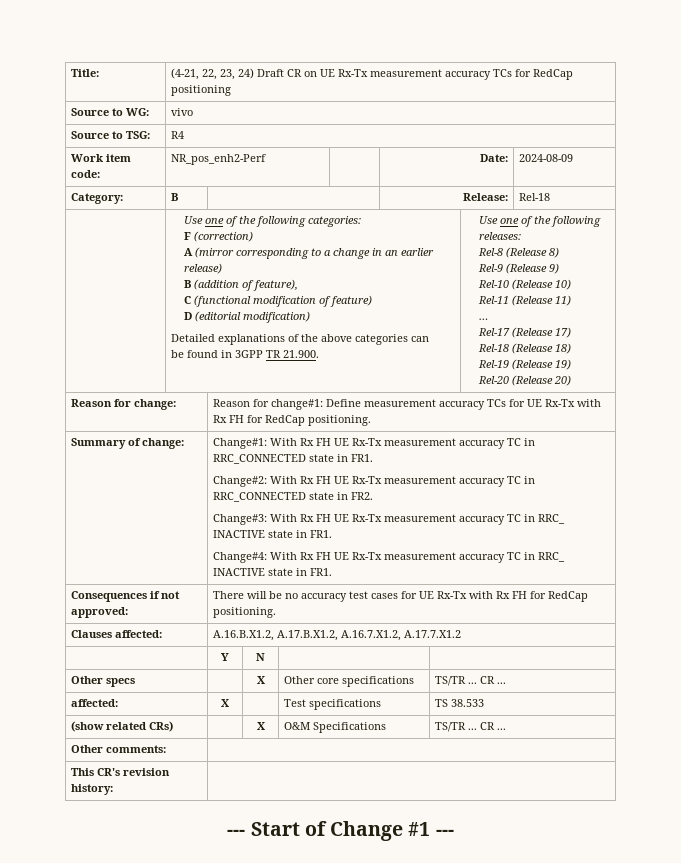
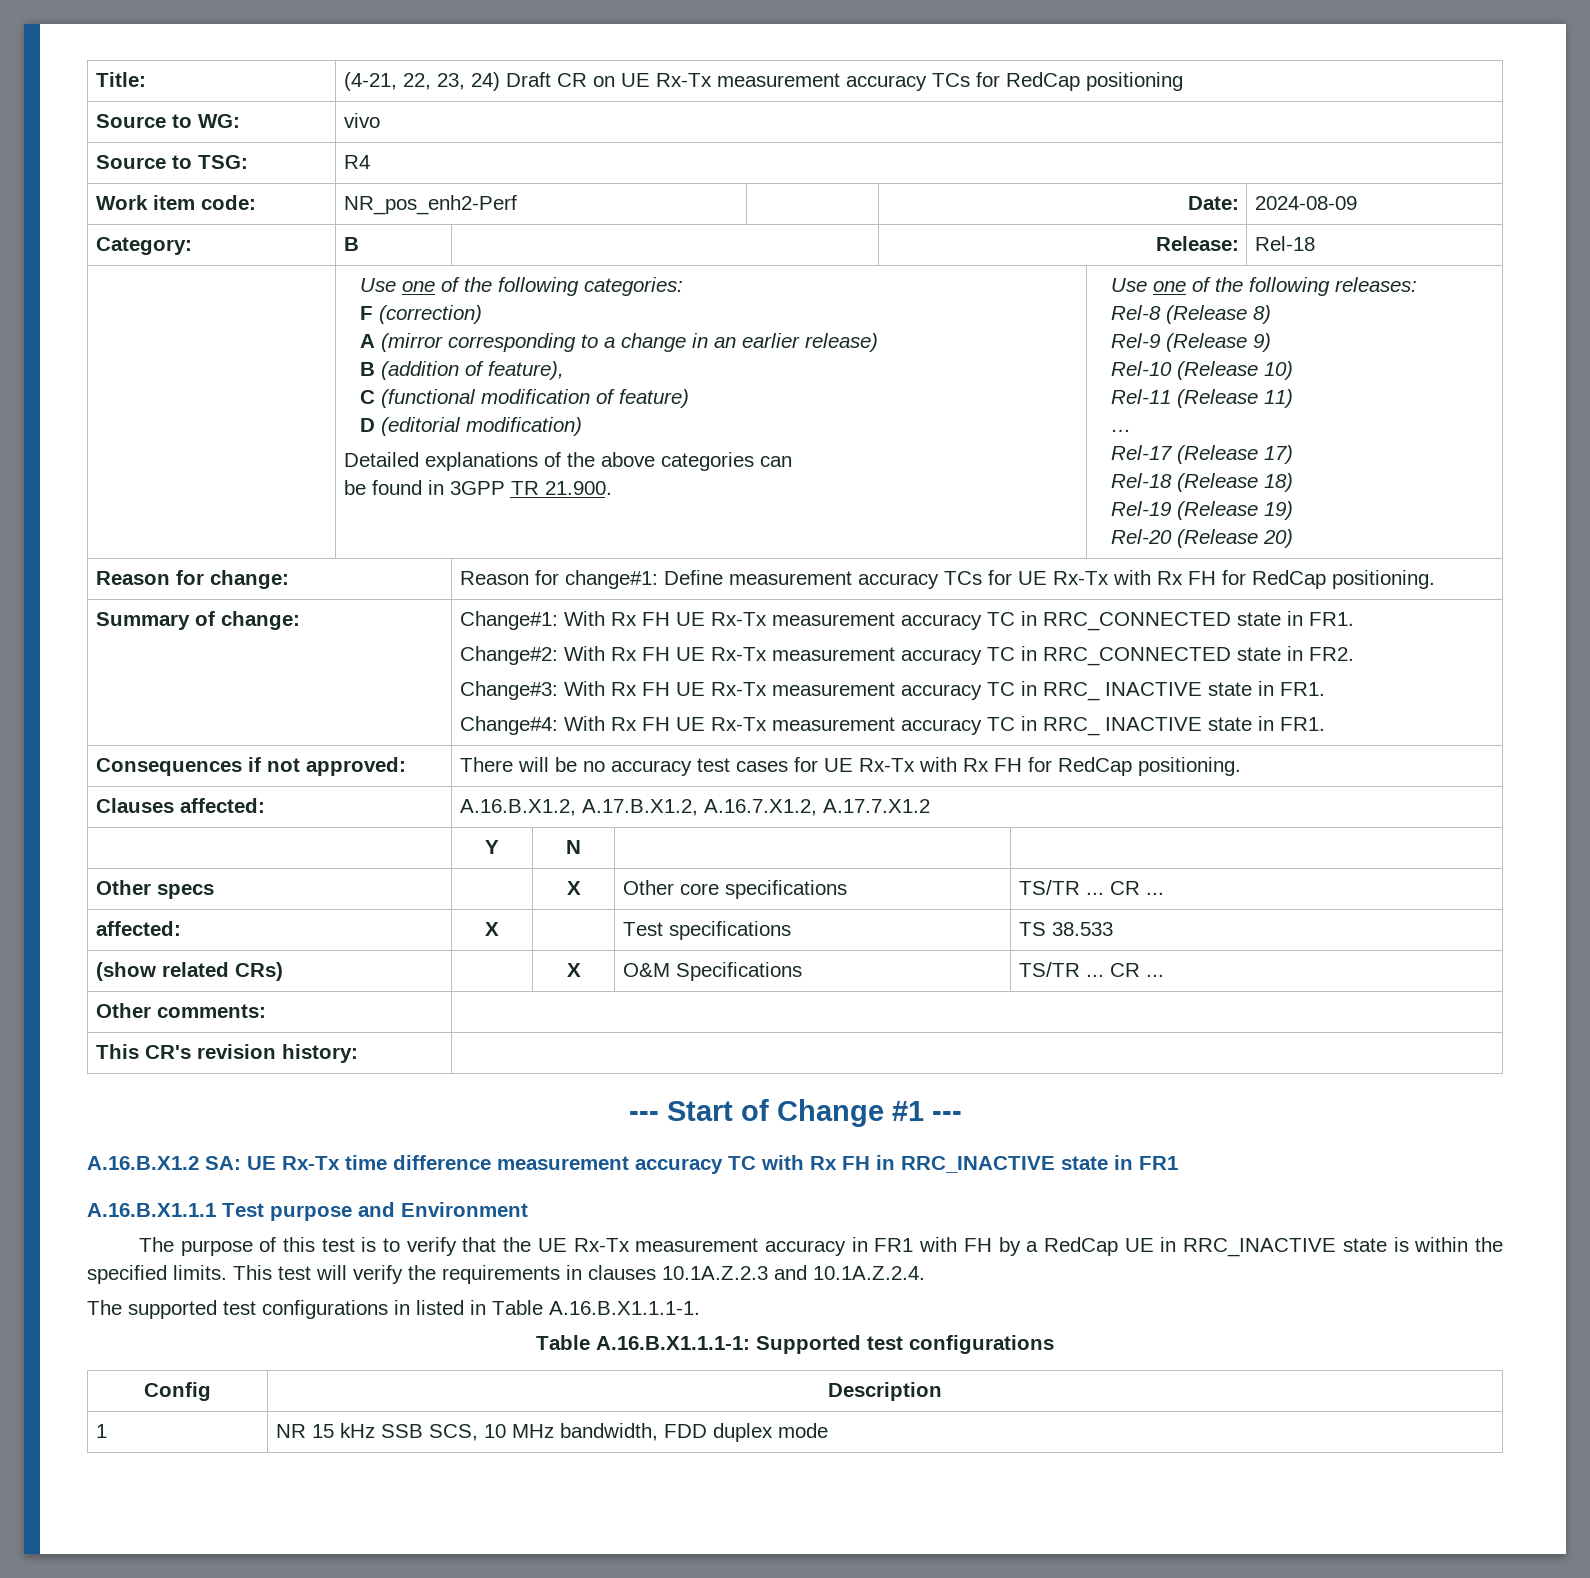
(454, 832) none -> [87,1155,1178,1174] [87,1202,528,1221] [138,1237,1504,1257] [87,1265,925,1284] [87,1300,700,1319] [536,1335,1054,1354] [144,1382,211,1401] [828,1382,942,1401] [95,1424,107,1438] [275,1423,828,1442] // A.16.B.X1.2 SA: UE Rx-Tx time difference measurement accuracy TC with Rx FH in RRC_INACTIVE state in FR1 // A.16.B.X1.1.1 Test purpose and Environment // The purpose of this test is to verify that the UE Rx-Tx measurement accuracy in FR1 with FH by a RedCap UE in RRC_INACTIVE state is within the specified limits. This test will verify the requirements in clauses 10.1A.Z.2.3 and 10.1A.Z.2.4. // The supported test configurations in listed in Table A.16.B.X1.1.1-1. // Table A.16.B.X1.1.1-1: Supported test configurations // Config | Description // 1 | NR 15 kHz SSB SCS, 10 MHz bandwidth, FDD duplex mode

